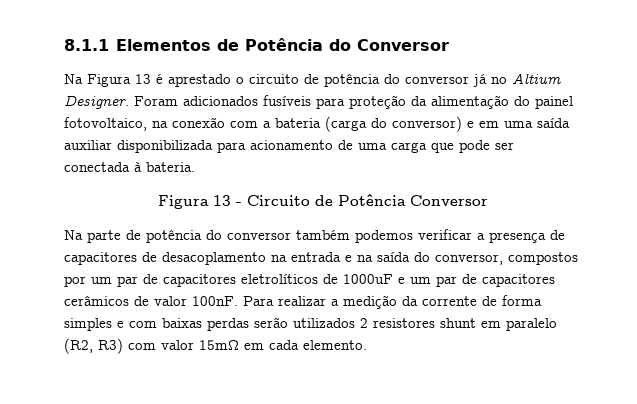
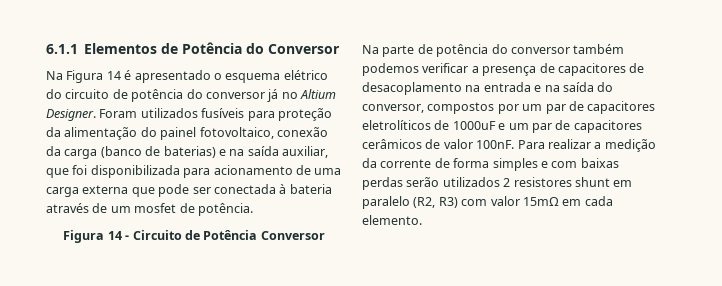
[64,39,109,51] 8.1.1 -> [46,44,78,54] 6.1.1
[135,74,244,87] 13 é aprestado o -> [106,70,328,83] [46,89,62,99] 14 é apresentado o esquema elétrico do
[183,96,258,106] adicionados -> [140,108,198,118] utilizados
[152,116,570,132] [64,140,112,150] na conexão com a bateria (carga do conversor) e em uma saída auxiliar -> [276,127,328,137] [46,146,328,159] [46,165,88,178] conexão da carga (banco de baterias) e na saída auxiliar, que foi
(427, 147) none -> [82,185,129,194] externa
[146,162,195,172] [157,195,231,209] bateria. // Figura 13 -> [289,184,332,194] [46,203,253,216] [63,230,122,243] bateria através de um mosfet de potência. // Figura 14

